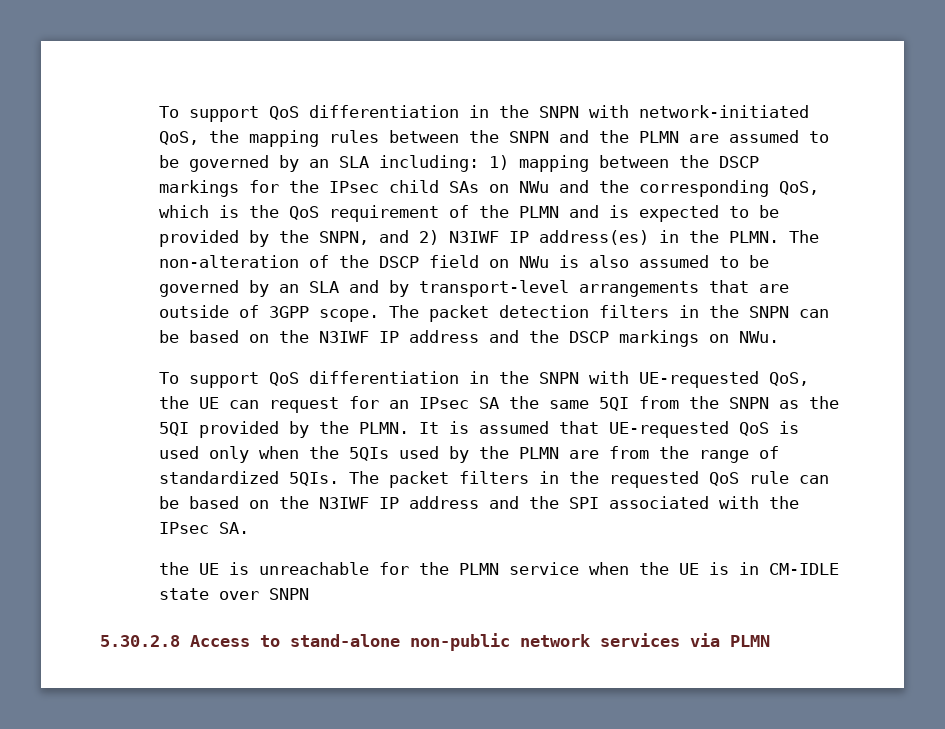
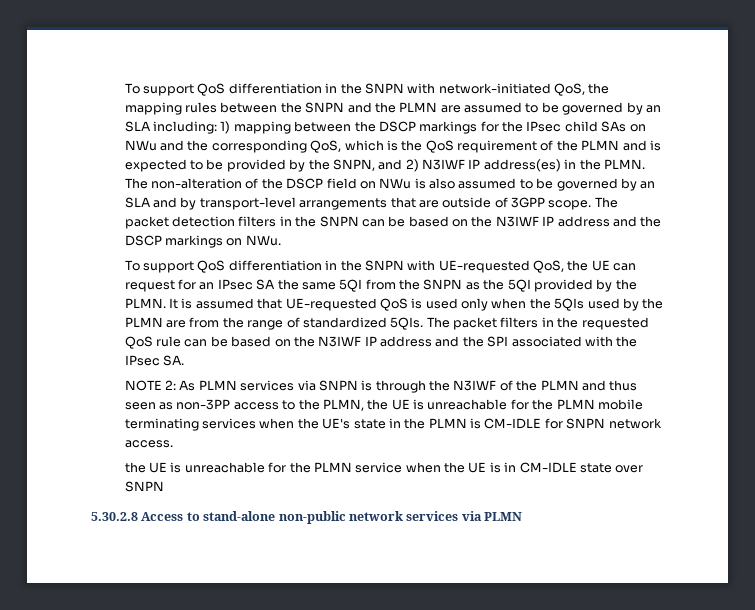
(250, 528) none -> [124,380,638,393] [124,399,643,411] [124,418,662,431] [124,440,173,448] // NOTE 2: As PLMN services via SNPN is through the N3IWF of the PLMN and thus seen as non-3PP access to the PLMN, the UE is unreachable for the PLMN mobile terminating services when the UE's state in the PLMN is CM-IDLE for SNPN network access.

